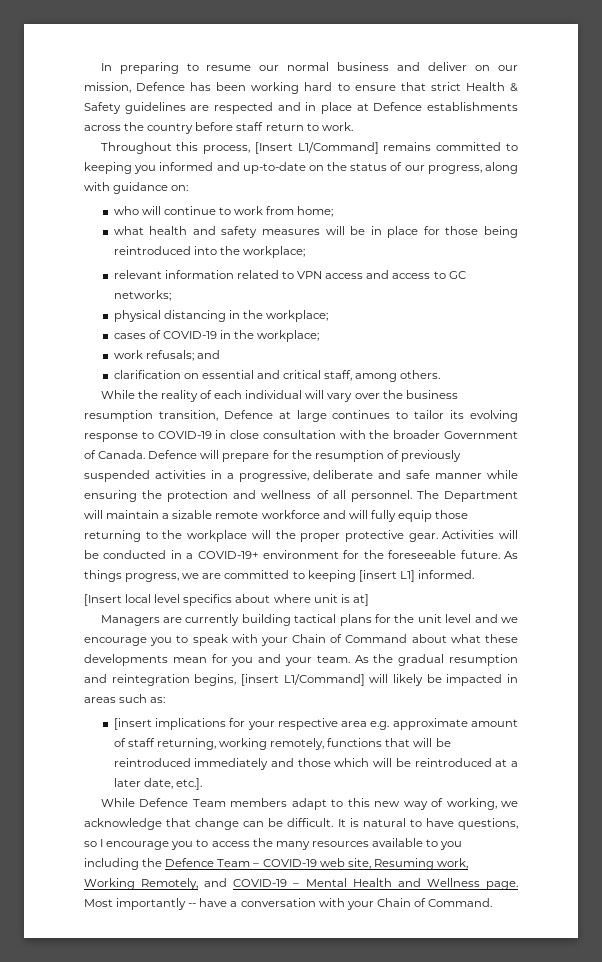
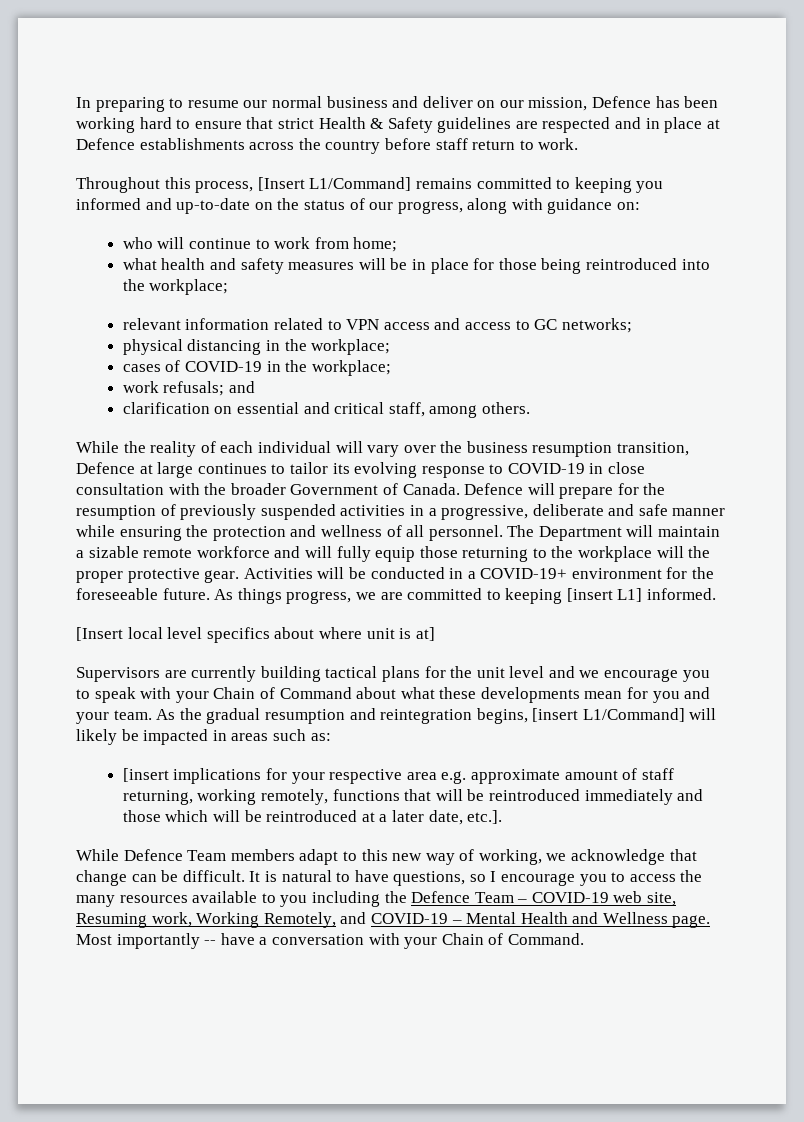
[100,615,160,626] Managers -> [76,667,160,682] Supervisors

